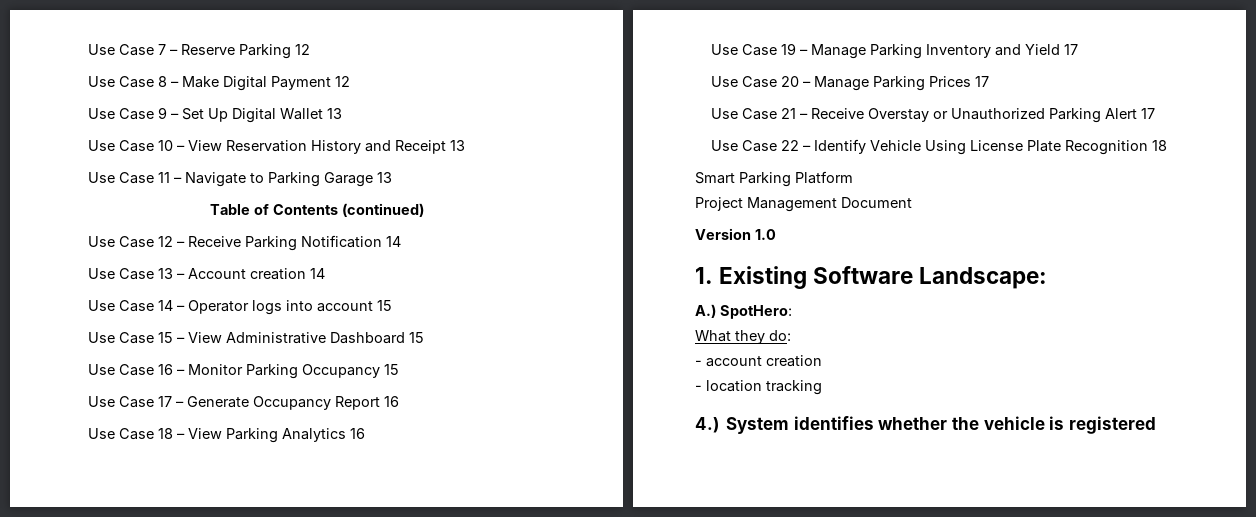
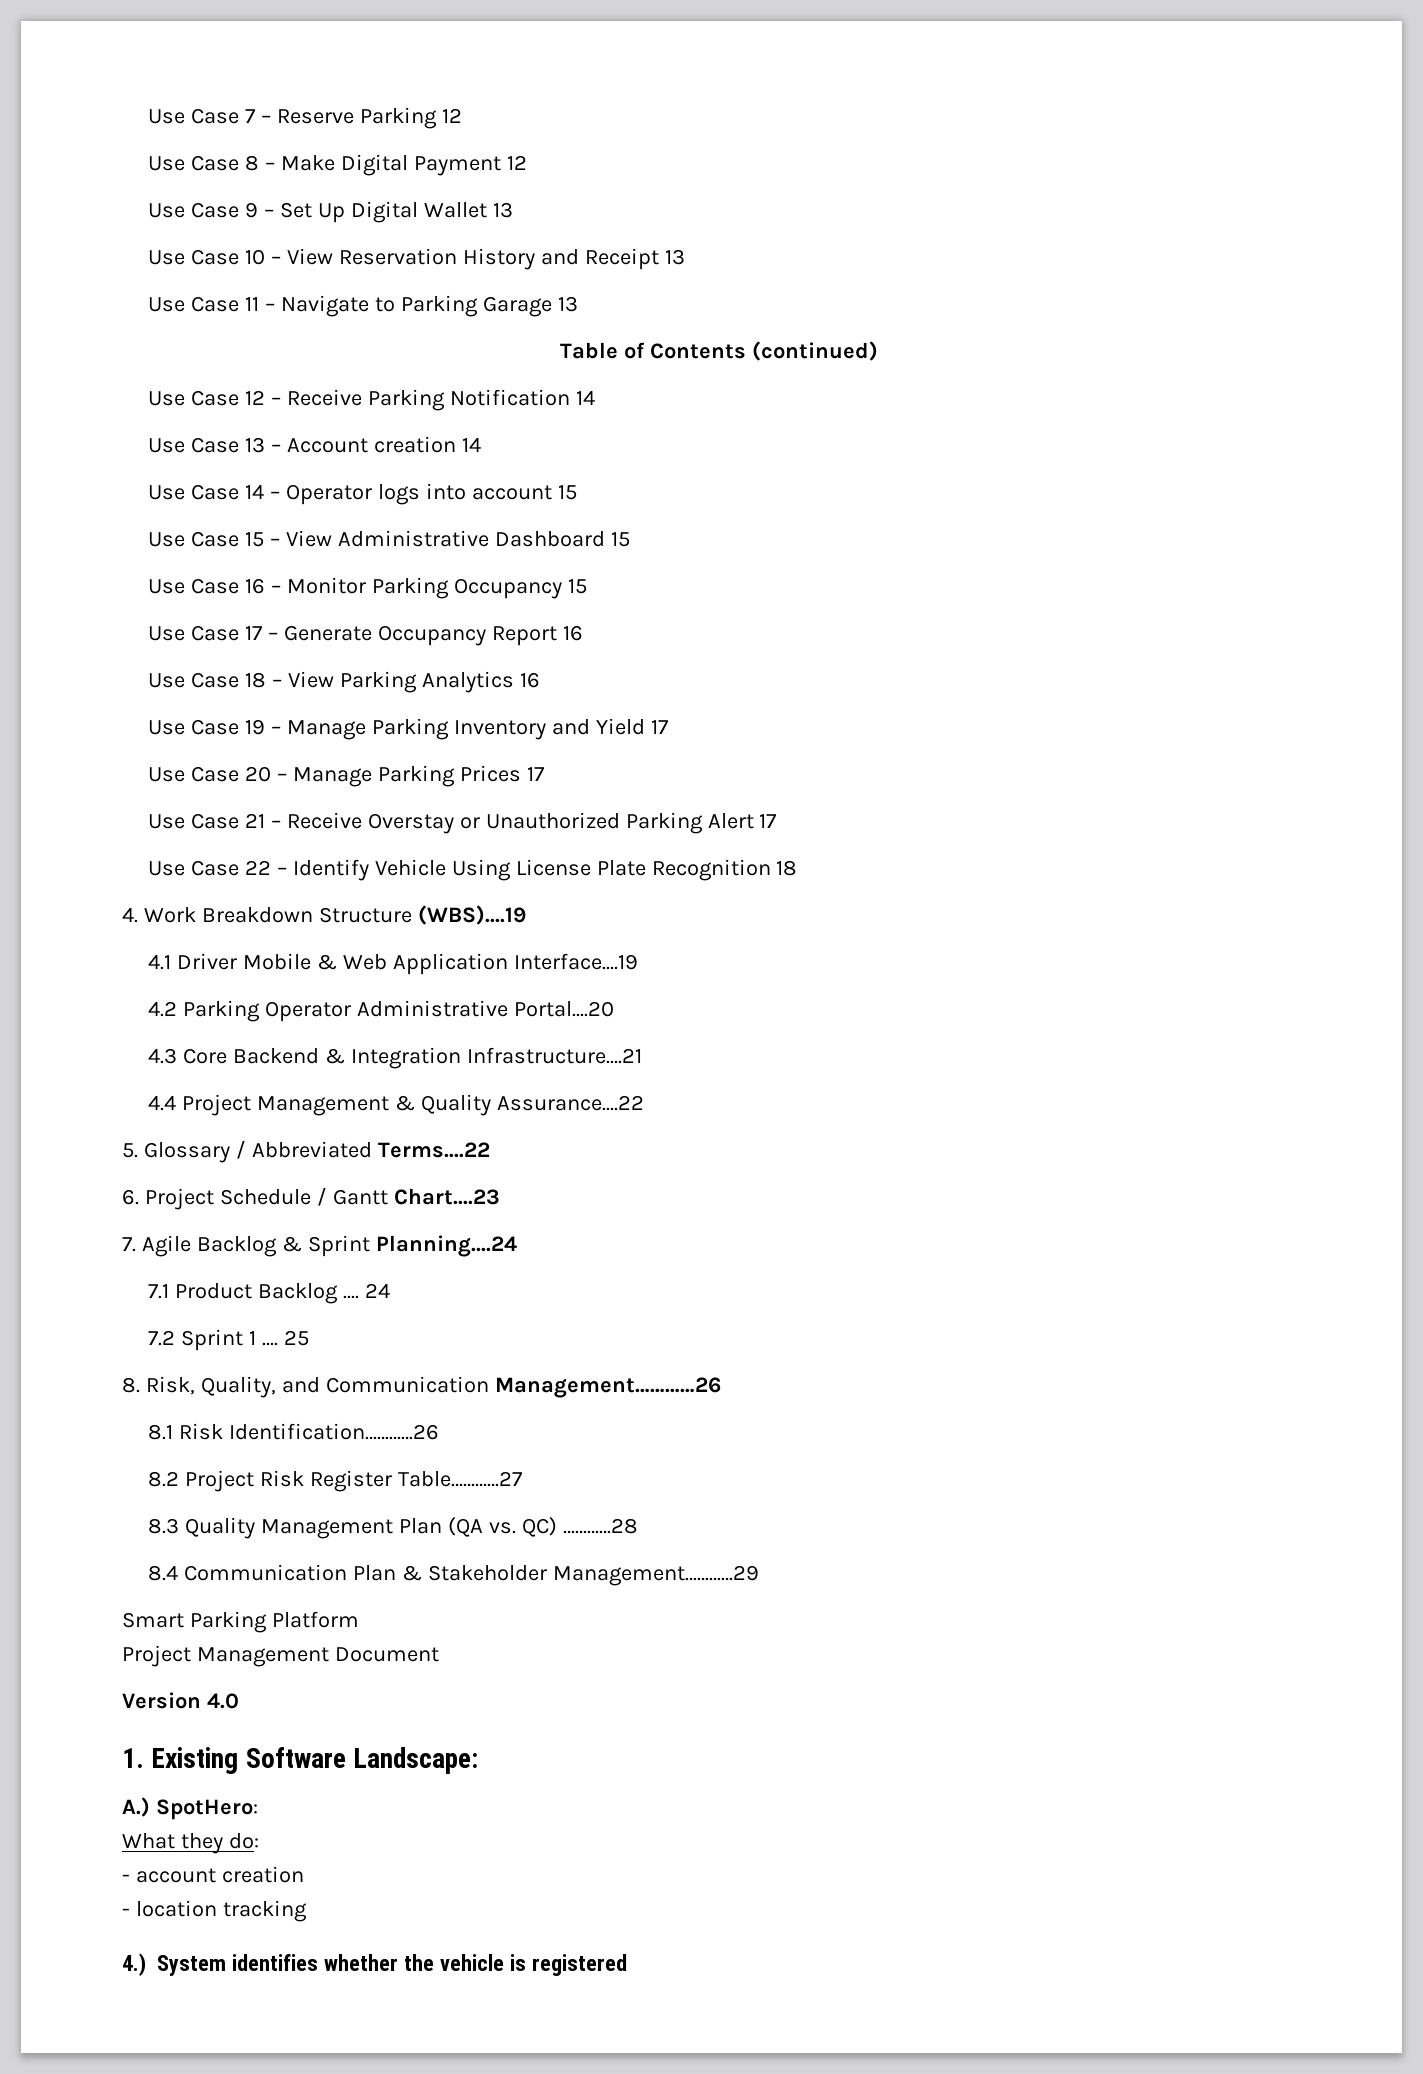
(1168, 145) none -> [122,905,526,925] [148,953,638,975] [148,1000,614,1022] [148,1047,642,1069] [148,1094,644,1116] [122,1140,490,1163] [122,1187,500,1210] [122,1235,517,1257] [148,1283,390,1304] [148,1329,309,1351] [122,1376,721,1398] [148,1423,439,1440] [148,1470,522,1492] [148,1517,638,1539] [148,1564,759,1586] // 4. Work Breakdown Structure (WBS)....19 // 4.1 Driver Mobile & Web Application Interface....19 // 4.2 Parking Operator Administrative Portal....20 // 4.3 Core Backend & Integration Infrastructure....21 // 4.4 Project Management & Quality Assurance....22 // 5. Glossary / Abbreviated Terms....22 // 6. Project Schedule / Gantt Chart....23 // 7. Agile Backlog & Sprint Planning....24 // 7.1 Product Backlog .... 24 // 7.2 Sprint 1 .... 25 // 8. Risk, Quality, and Communication Management…………26 // 8.1 Risk Identification…………26 // 8.2 Project Risk Register Table…………27 // 8.3 Quality Management Plan (QA vs. QC) …………28 // 8.4 Communication Plan & Stakeholder Management…………29
[755,229,776,240] 1.0 -> [206,1693,239,1709] 4.0

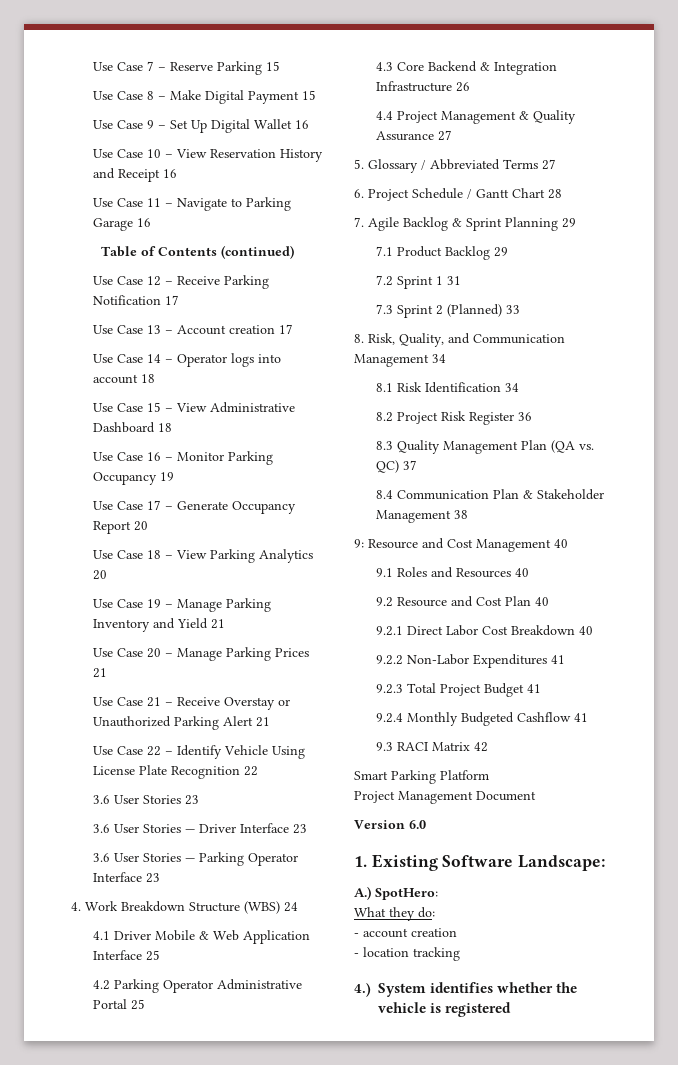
[441,108,462,123] 12 -> [266,61,281,71] 15
[506,155,527,170] 12 -> [302,90,317,100] 15
[492,202,513,218] 13 -> [295,120,310,129] 16
[664,249,685,265] 13 -> [163,169,178,178] 16
[557,296,578,312] 13 -> [137,218,152,227] 16
[575,390,595,405] 14 -> [165,295,180,305] 17
[461,437,481,452] 14 -> [279,324,294,334] 17
[557,485,577,500] 15 -> [141,374,156,383] 18
[610,532,630,547] 15 -> [158,423,173,432] 18
[567,579,587,594] 15 -> [160,472,175,481] 19
[562,625,583,641] 16 -> [134,521,149,531] 20
[519,672,540,688] 16 -> [93,570,108,580] 20
[650,720,668,734] 17 -> [211,619,226,629] 21
[526,767,544,781] 17 -> [93,668,108,678] 21
[759,814,777,828] 17 -> [256,717,271,727] 21
[776,860,798,876] 18 -> [244,766,259,776] [93,795,200,805] [93,823,308,834] [93,852,299,866] [93,872,161,883] 22 // 3.6 User Stories 23 // 3.6 User Stories — Driver Interface 23 // 3.6 User Stories — Parking Operator Interface 23
[417,905,526,925] (WBS)....19 -> [244,901,298,914] (WBS) 24
[513,953,638,970] Interface....19 -> [93,950,161,961] Interface 25
[513,1001,614,1017] Portal....20 -> [93,999,146,1010] Portal 25
[466,1047,642,1064] Infrastructure....21 -> [376,81,471,92] Infrastructure 26
[496,1095,644,1111] Assurance....22 -> [376,130,453,141] Assurance 27
[377,1142,490,1158] Terms....22 -> [503,159,556,170] Terms 27
[393,1188,500,1205] Chart....23 -> [512,188,562,199] Chart 28
[375,1235,517,1257] Planning....24 -> [505,217,576,231] Planning 29
[342,1283,390,1299] .... 24 -> [494,247,509,257] 29
[261,1330,309,1346] .... 25 -> [447,276,462,285] [376,304,521,318] 31 // 7.3 Sprint 2 (Planned) 33
[494,1377,721,1398] Management…………26 -> [354,354,446,367] Management 34
[228,1423,439,1440] Identification…………26 -> [425,382,520,393] Identification 34
[397,1471,522,1487] Table…………27 -> [518,412,533,421] 36
[562,1518,638,1534] …………28 -> [403,460,418,470] 37
[552,1565,759,1586] Management…………29 -> [376,510,469,523] [354,538,568,552] [376,567,530,578] [376,596,550,607] [376,625,594,636] [376,654,566,668] [376,683,542,697] [376,712,589,726] [376,742,489,752] Management 38 // 9: Resource and Cost Management 40 // 9.1 Roles and Resources 40 // 9.2 Resource and Cost Plan 40 // 9.2.1 Direct Labor Cost Breakdown 40 // 9.2.2 Non-Labor Expenditures 41 // 9.2.3 Total Project Budget 41 // 9.2.4 Monthly Budgeted Cashflow 41 // 9.3 RACI Matrix 42
[206,1693,239,1709] 4.0 -> [409,820,426,829] 6.0

